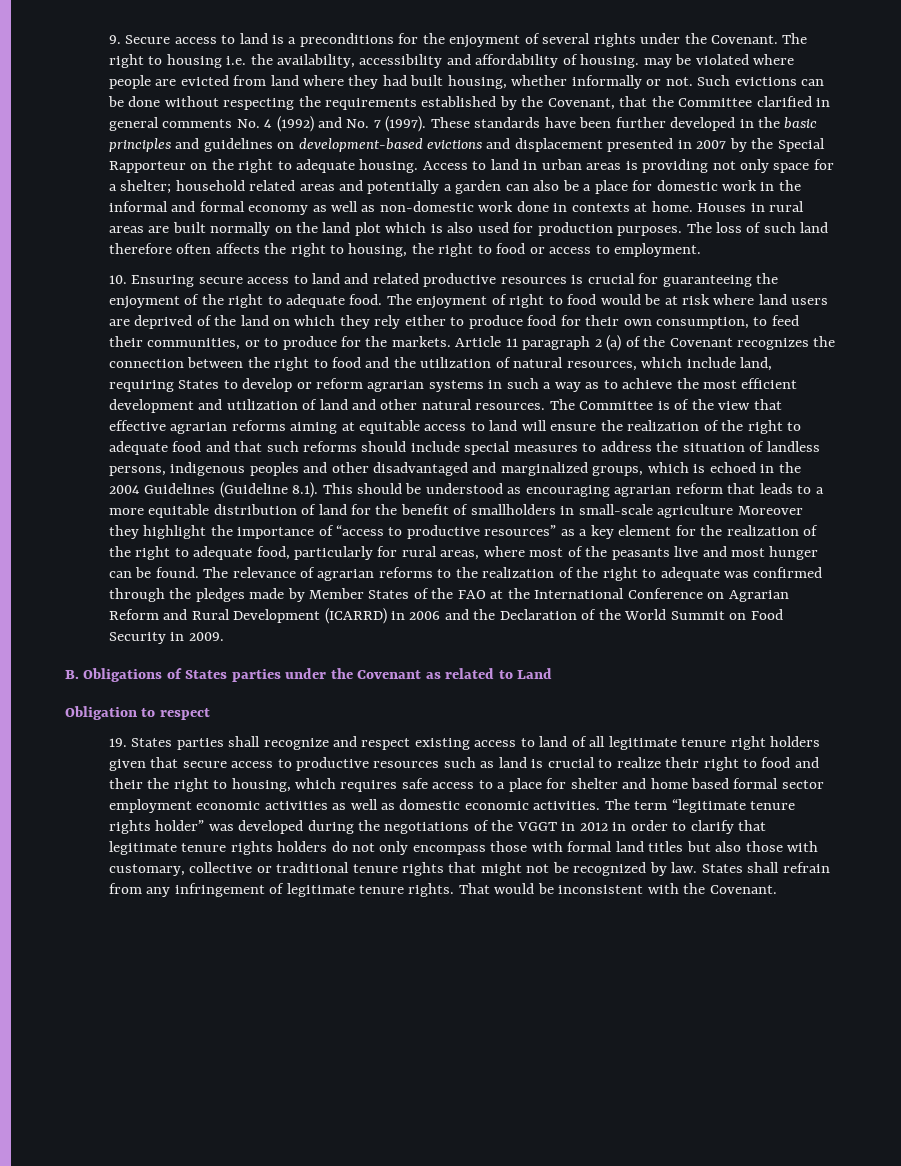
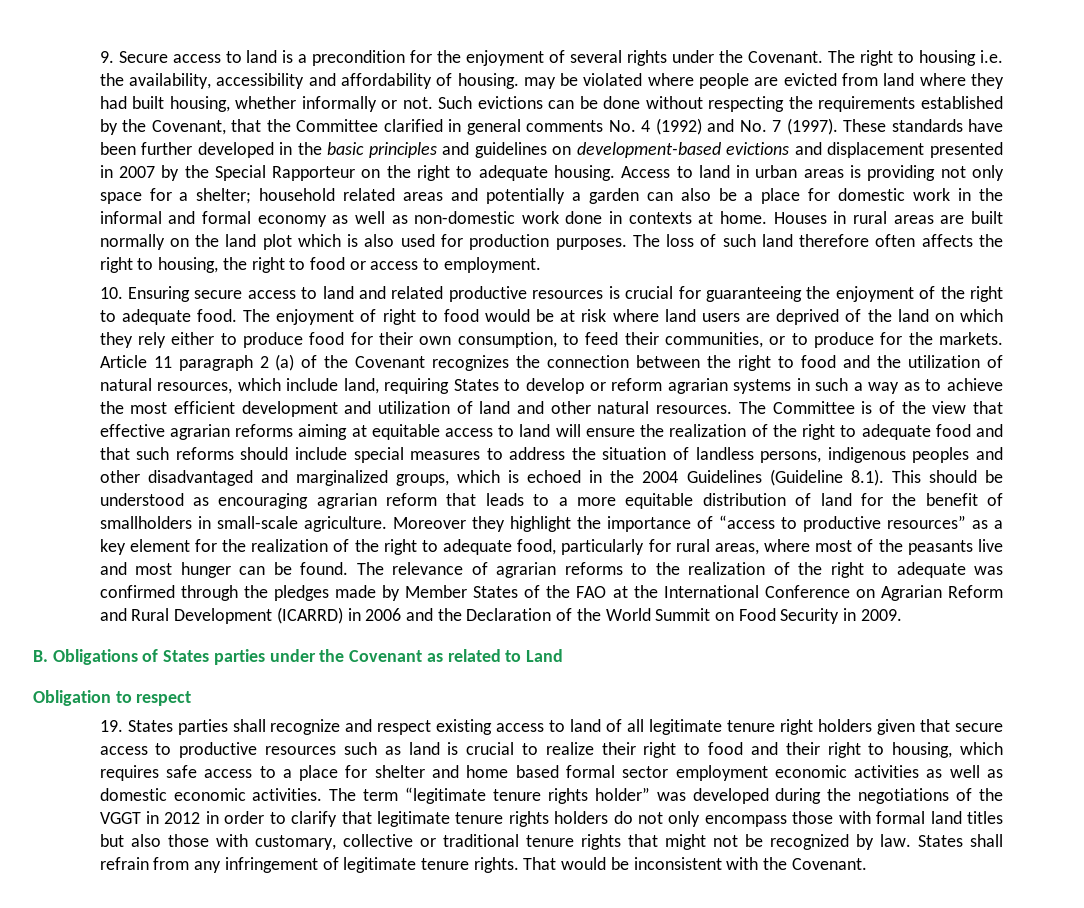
[299,33,394,47] preconditions -> [312,50,406,66] precondition
[657,504,734,518] agriculture -> [303,516,387,532] agriculture.
[147,778,170,789] the -> (820, 748) none

